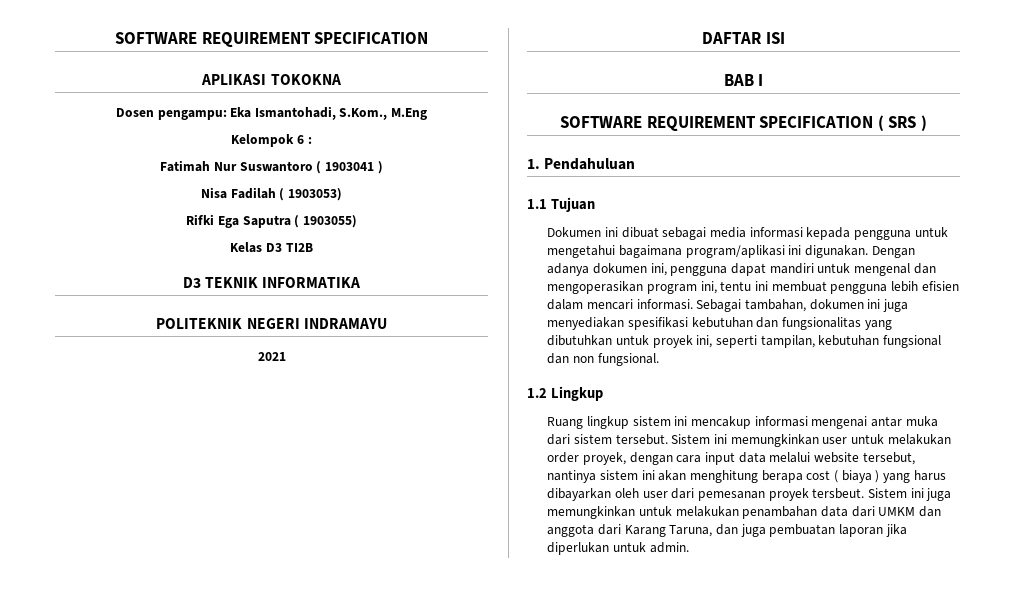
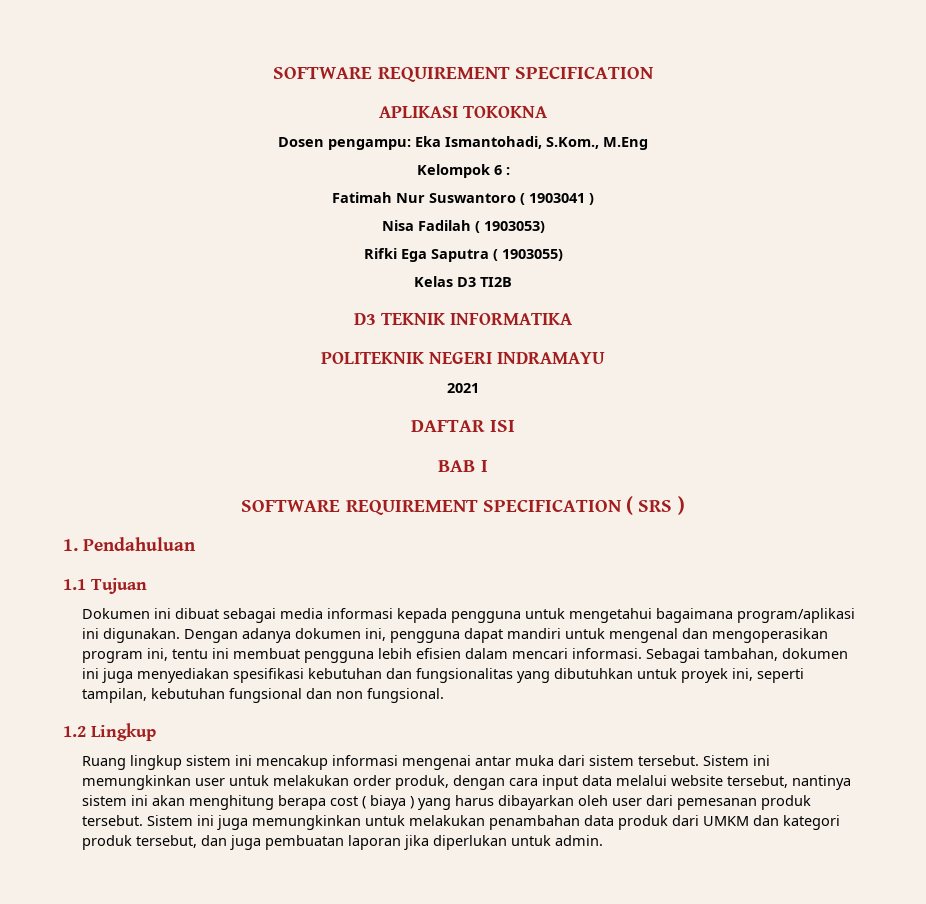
[583,452,627,465] proyek, -> [395,775,450,790] produk,
[768,488,865,501] proyek tersbeut. -> [761,795,812,810] [82,815,144,826] produk tersebut.
(849, 511) none -> [618,815,669,830] produk
[547,524,713,537] anggota dari Karang Taruna, -> [783,815,841,830] [82,835,198,850] kategori produk tersebut,

